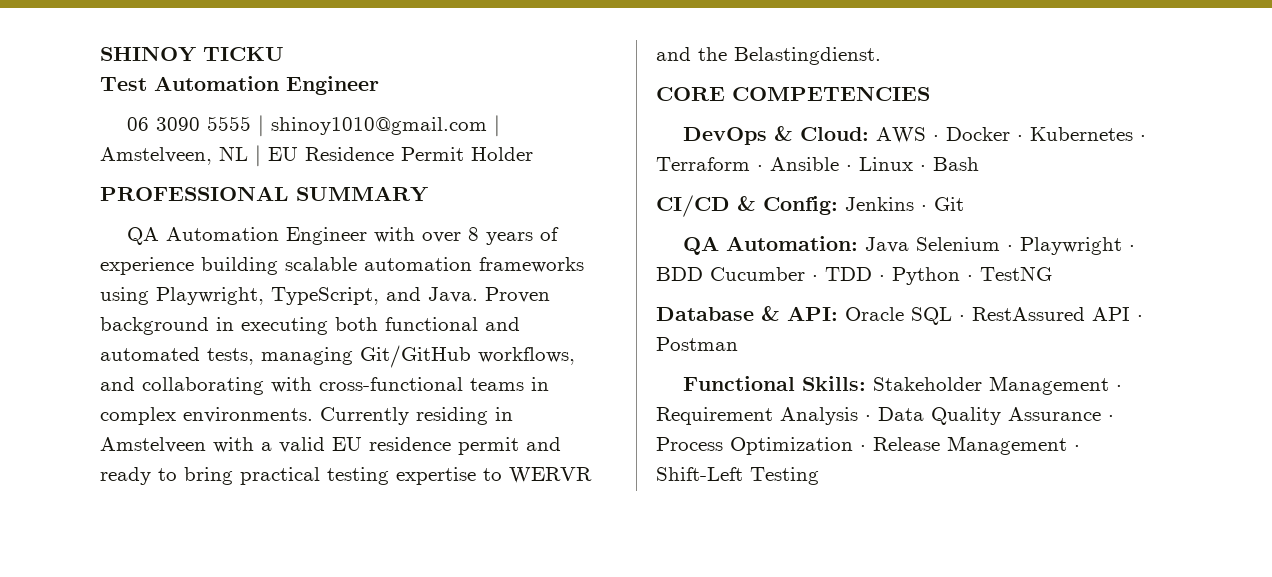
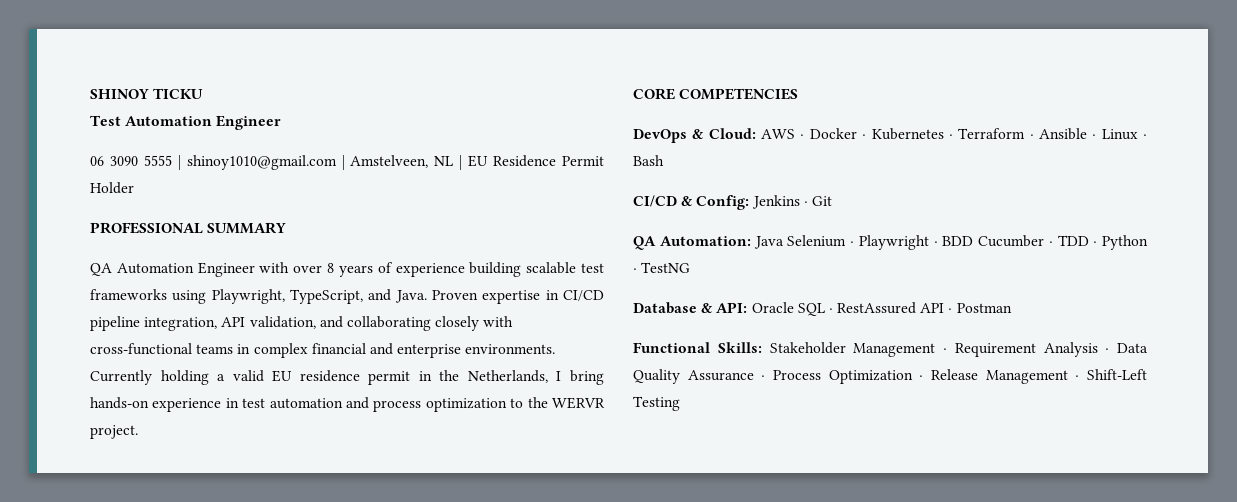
[364,257,472,271] automation -> [581,263,604,273] test
[100,317,520,335] [100,345,575,368] background in executing both functional and automated tests, managing Git/GitHub workflows, -> [482,290,604,304] [90,316,316,331] expertise in CI/CD pipeline integration, API validation,
(264, 386) none -> [435,316,480,331] closely
[183,407,513,425] [100,437,254,453] environments. Currently residing in Amstelveen with -> [311,343,556,358] [90,370,209,385] financial and enterprise environments. Currently holding
[526,437,561,451] [100,467,592,485] [656,47,881,65] and ready to bring practical testing expertise to WERVR and the Belastingdienst. -> [418,370,604,385] [90,397,605,412] [90,425,138,439] in the Netherlands, I bring hands-on experience in test automation and process optimization to the WERVR project.

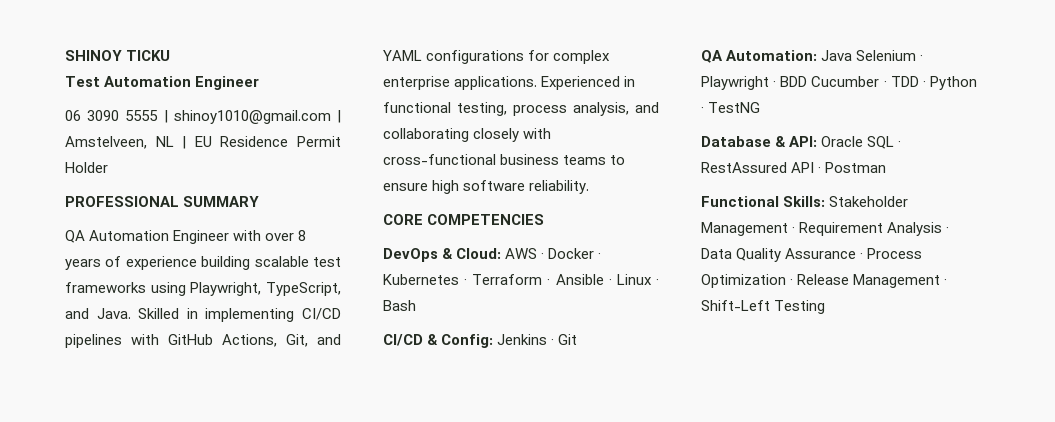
[431,290,604,304] [90,316,316,331] Proven expertise in CI/CD pipeline integration, API validation, -> [138,308,341,322] [65,334,341,348] [383,50,611,64] [383,76,636,90] [383,102,629,116] Skilled in implementing CI/CD pipelines with GitHub Actions, Git, and YAML configurations for complex enterprise applications. Experienced in functional testing, process analysis,
[196,343,556,358] [90,370,604,385] [90,397,605,412] [90,425,138,439] teams in complex financial and enterprise environments. Currently holding a valid EU residence permit in the Netherlands, I bring hands-on experience in test automation and process optimization to the WERVR project. -> [500,154,626,165] [383,180,590,194] business teams to ensure high software reliability.

